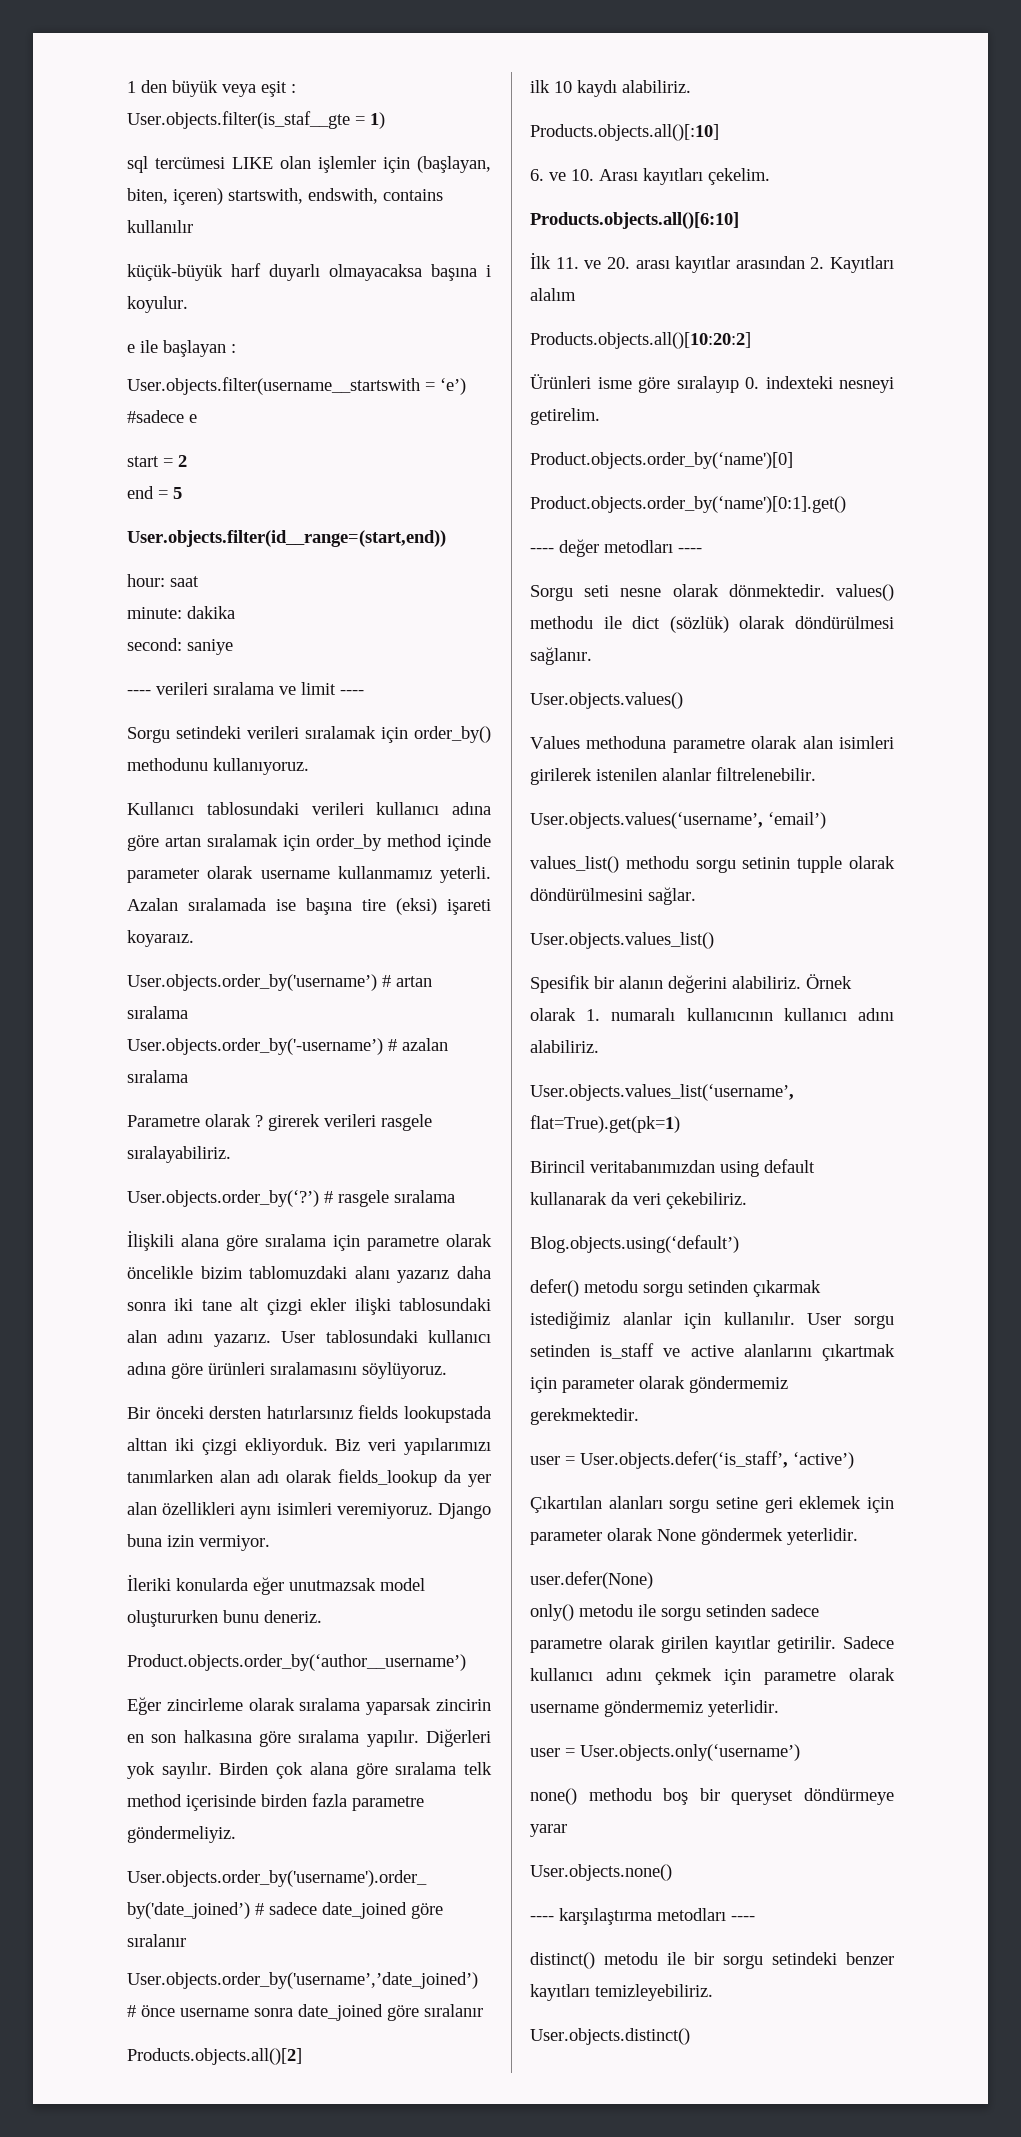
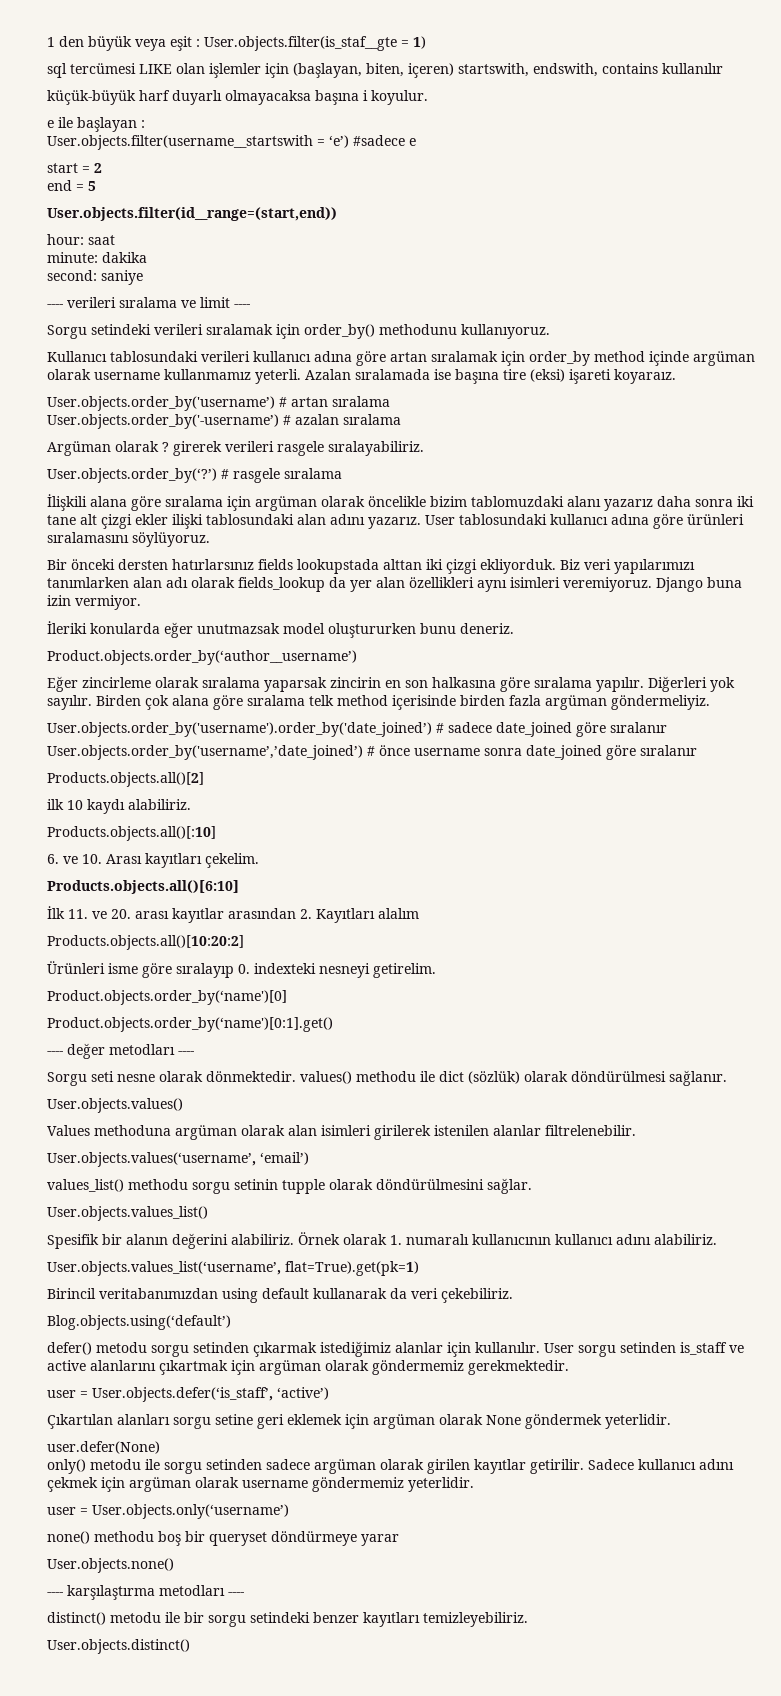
[127,868,199,883] parameter -> [693,351,755,366] argüman
[127,1115,200,1127] Parametre -> [47,441,111,456] Argüman
[367,1236,439,1251] parametre -> [255,496,317,511] argüman
[352,1796,424,1811] parametre -> [545,695,607,710] argüman
[672,738,745,753] parametre -> [175,1125,237,1140] argüman
[562,1378,634,1393] parameter -> [259,1360,321,1375] argüman
[530,1530,602,1545] parameter -> [373,1414,435,1429] argüman
[530,1638,602,1653] parametre -> [314,1459,376,1474] argüman
[764,1670,836,1685] parametre -> [129,1477,191,1492] argüman

